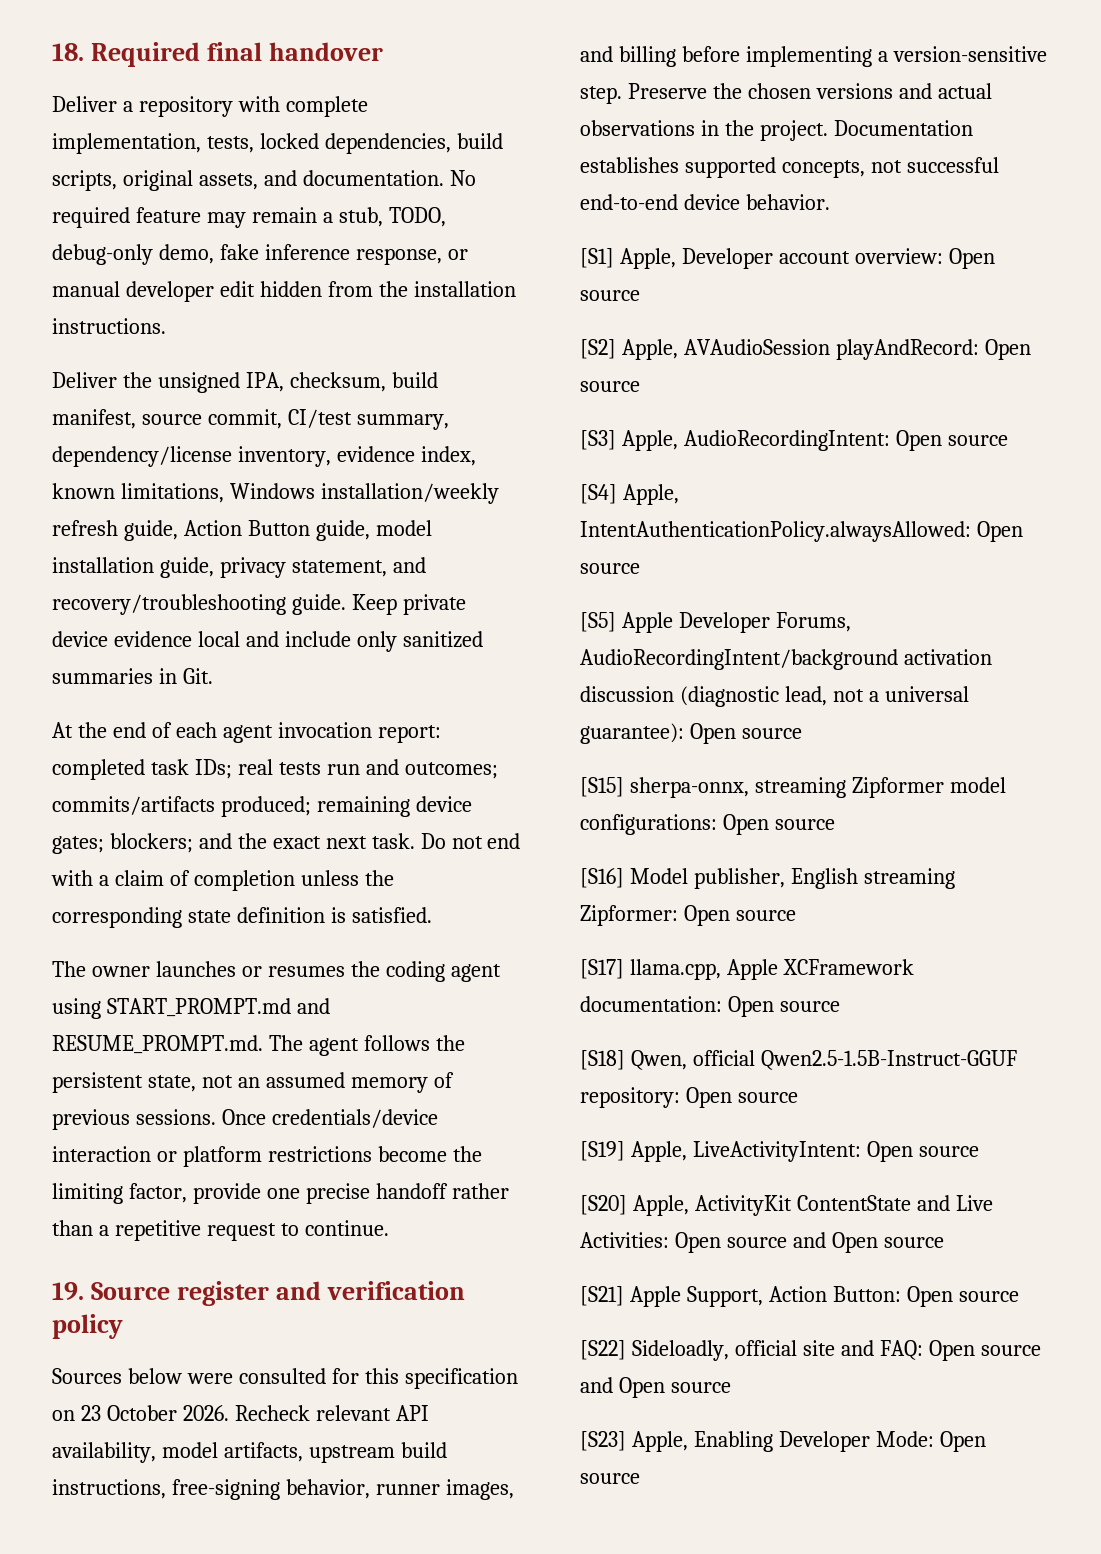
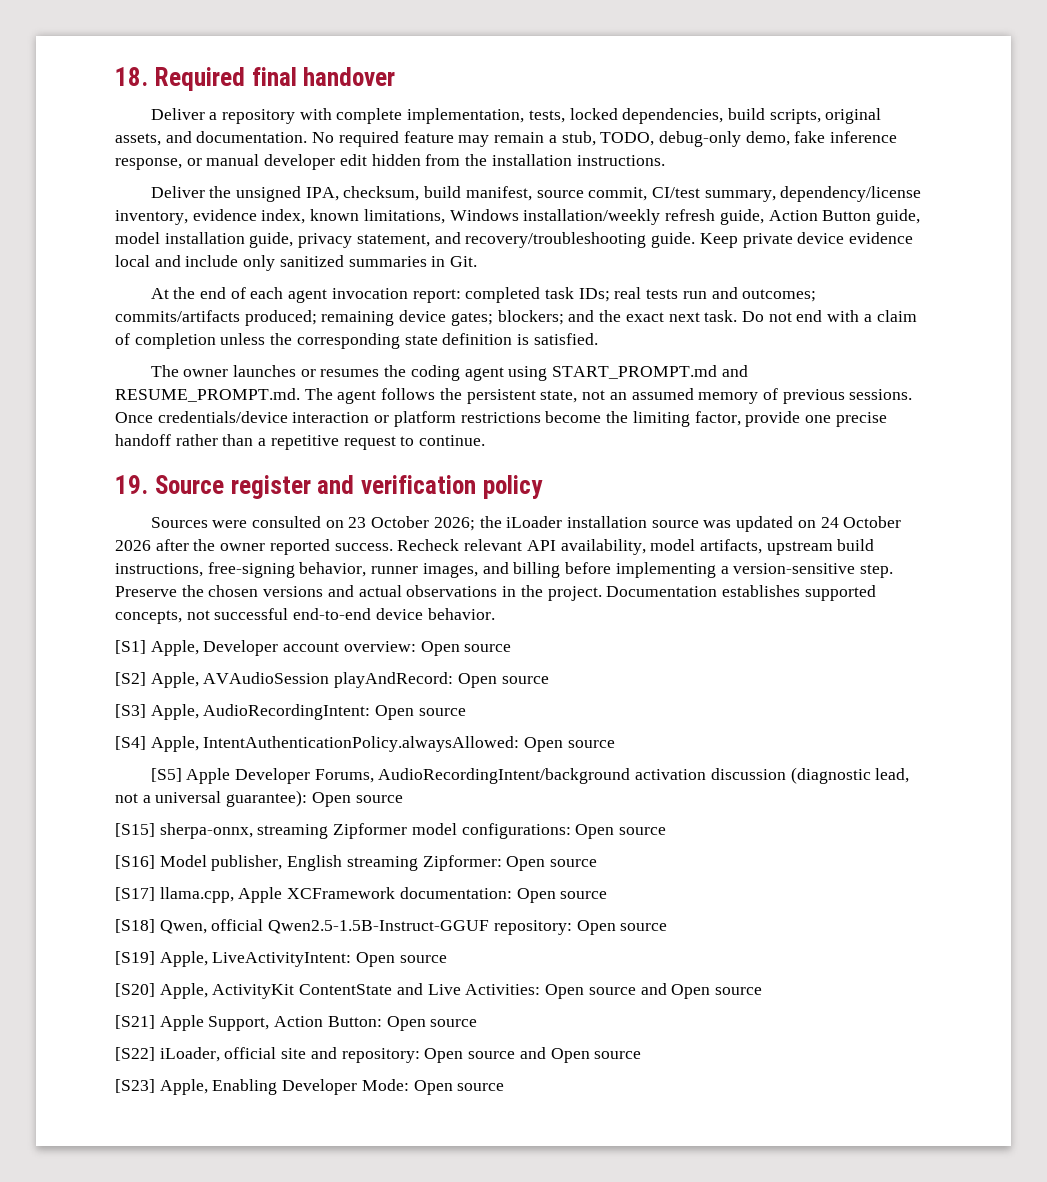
[127,1368,182,1384] below -> (208, 522) none
[331,1368,518,1389] [52,1405,229,1421] for this specification on 23 October 2026. -> [325,516,902,532] [115,539,393,555] on 23 October 2026; the iLoader installation source was updated on 24 October 2026 after the owner reported success.
[631,1340,729,1361] Sideloadly, -> [159,1047,220,1062] iLoader,
[879,1340,923,1360] FAQ: -> [341,1048,420,1063] repository:

